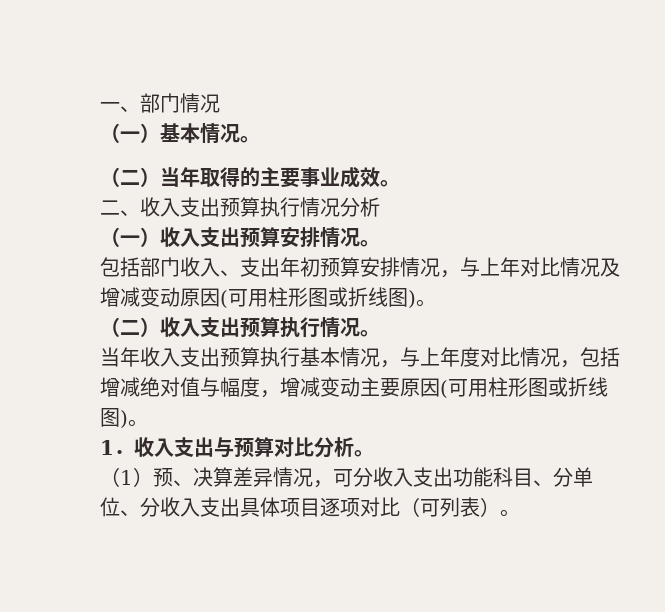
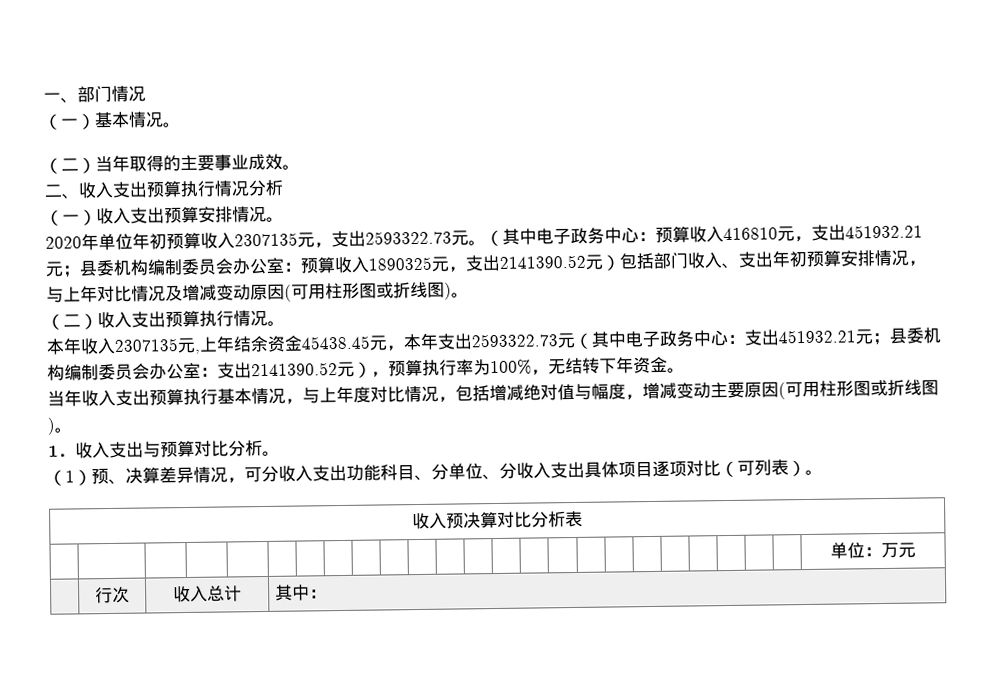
(380, 243) none -> [45,224,923,251] [45,254,620,278] 2020年单位年初预算收入2307135元，支出2593322.73元。（其中电子政务中心：预算收入416810元，支出451932.21元；县委机构编制委员会办公室：预算收入1890325元，支出2141390.52元）
(380, 333) none -> [46,327,941,355] [47,356,685,381] // 本年收入2307135元,上年结余资金45438.45元，本年支出2593322.73元（其中电子政务中心：支出451932.21元；县委机构编制委员会办公室：支出2141390.52元），预算执行率为100%，无结转下年资金。
(520, 513) none -> [412,510,583,530] [830,542,916,559] [95,586,130,604] [173,585,242,603] [275,584,328,601] // 收入预决算对比分析表 // | | | | | | | | | | | | | | | | | | | | | | | | 单位：万元 // | 行次 | 收入总计 | 其中：

